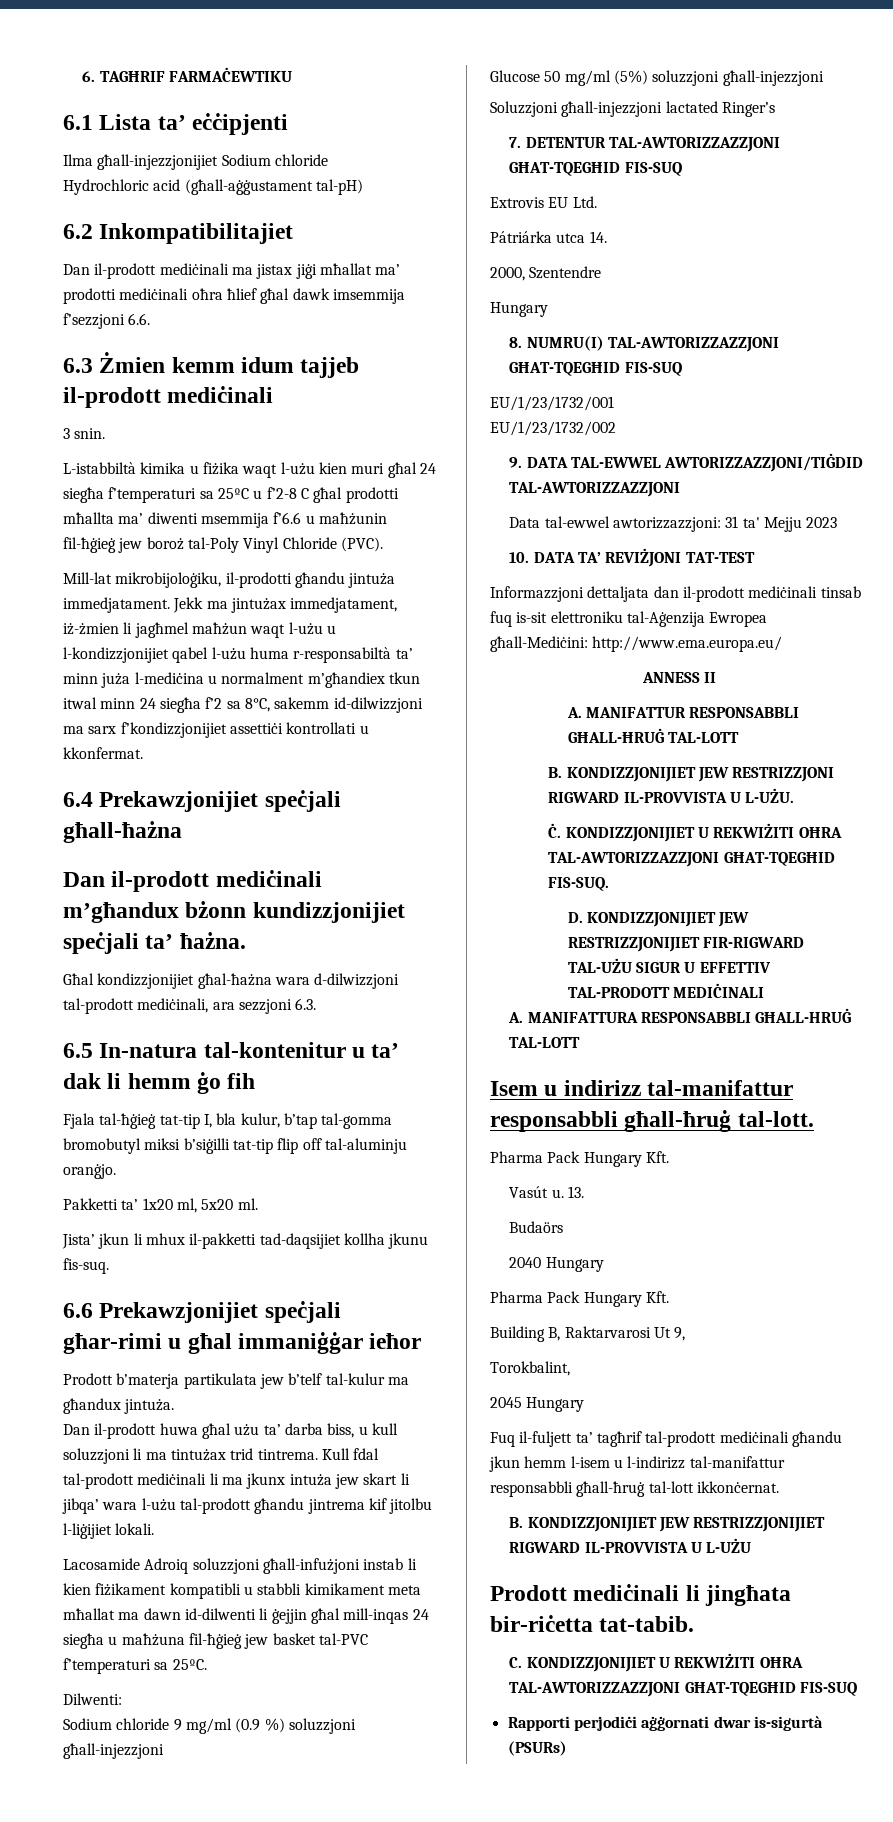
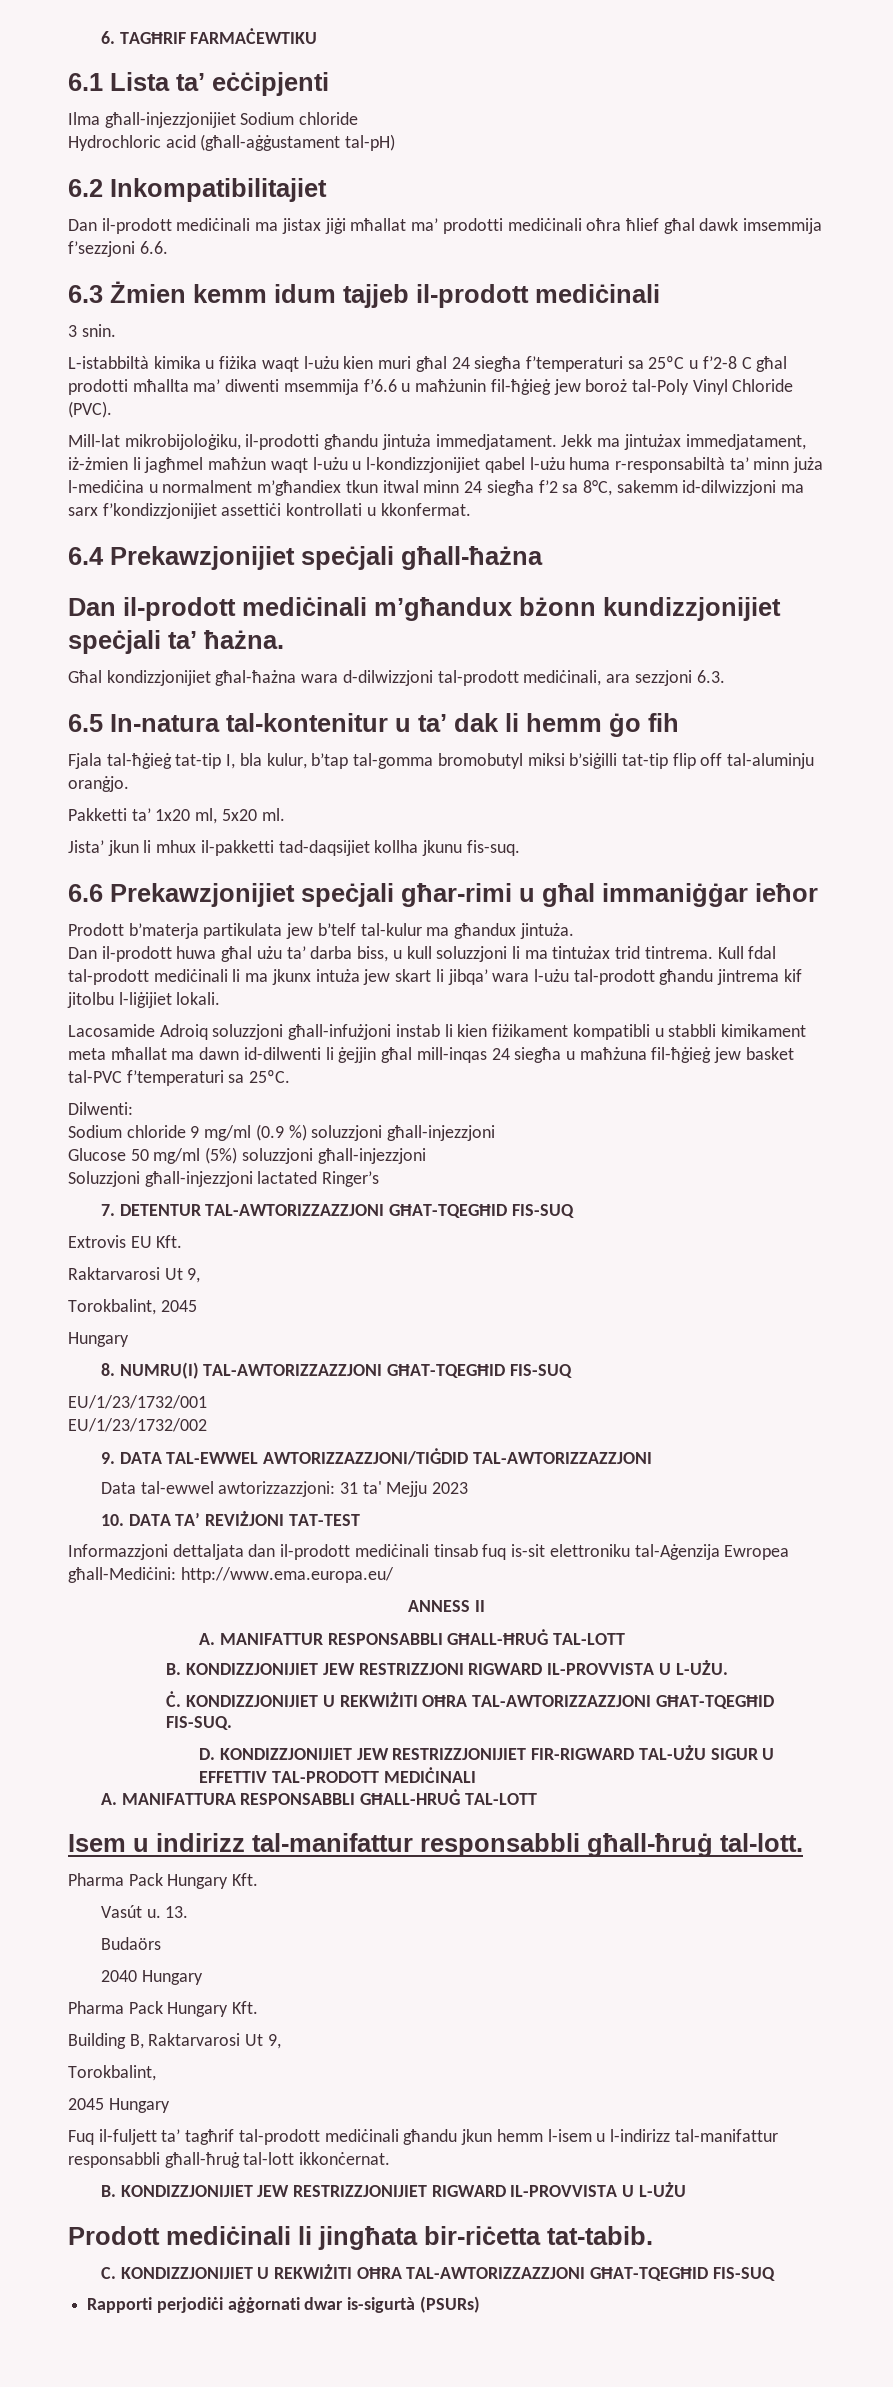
[572,196,597,208] [490,231,607,243] [490,266,602,281] Ltd. // Pátriárka utca 14. // 2000, Szentendre -> [156,1235,183,1248] [68,1267,201,1283] [68,1299,197,1315] Kft. // Raktarvarosi Ut 9, // Torokbalint, 2045

